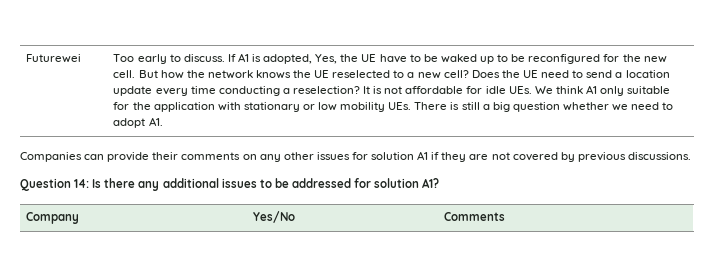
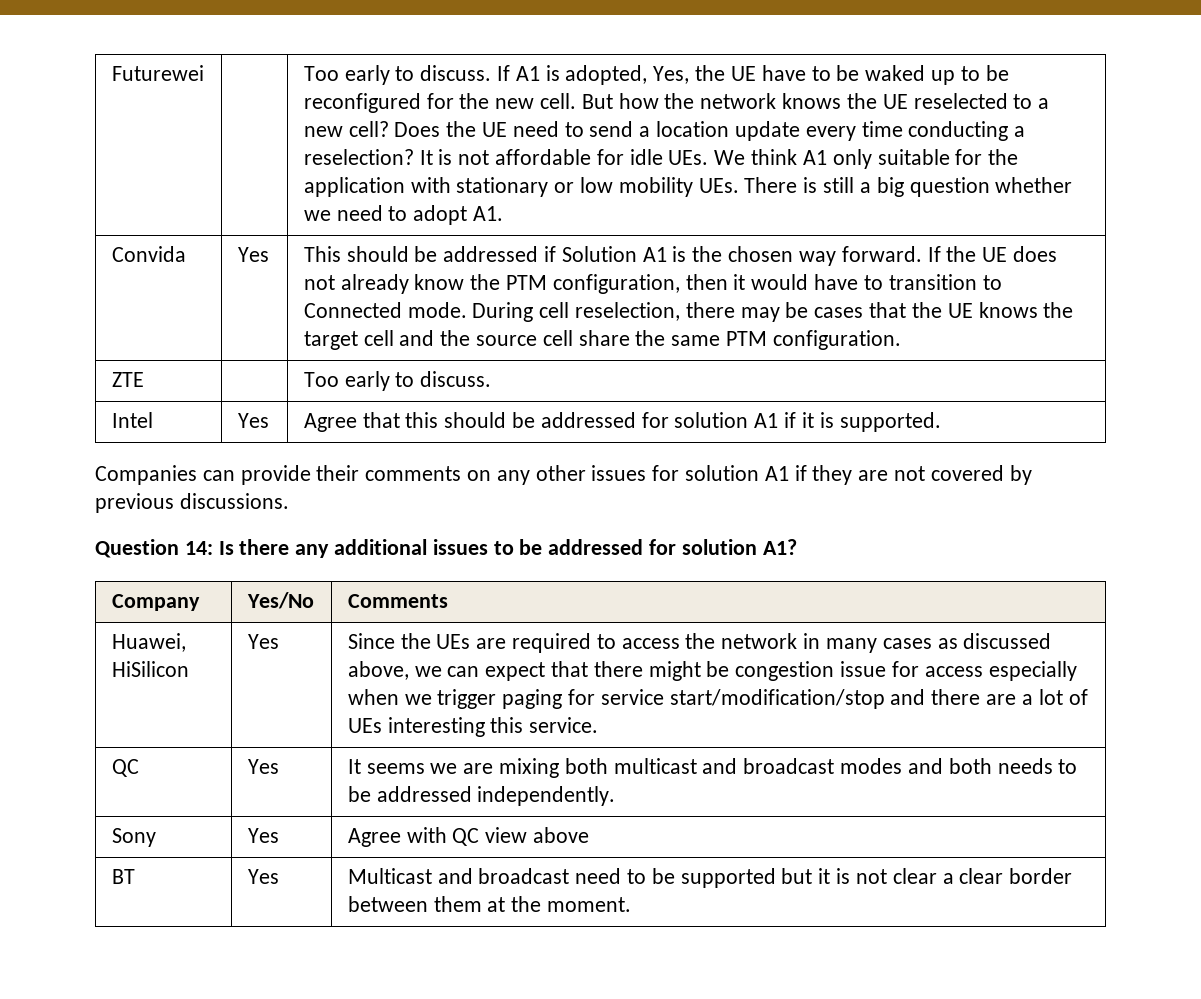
(163, 121) none -> [111,246,186,262] [237,247,269,262] [303,246,1057,266] [303,274,1002,294] [303,302,1074,322] [303,330,901,350] [111,372,144,387] [303,371,492,391] [111,412,153,428] [237,413,269,428] [303,412,941,432] // Convida | Yes | This should be addressed if Solution A1 is the chosen way forward. If the UE does not already know the PTM configuration, then it would have to transition to Connected mode. During cell reselection, there may be cases that the UE knows the target cell and the source cell share the same PTM configuration. // ZTE | | Too early to discuss. // Intel | Yes | Agree that this should be addressed for solution A1 if it is supported.
(506, 216) none -> [111,633,186,652] [111,661,189,677] [247,634,279,649] [347,633,1052,653] [347,661,1077,681] [347,689,1088,709] [347,717,599,737] [111,759,139,777] [247,759,279,774] [347,758,1078,778] [347,786,616,806] [111,828,156,847] [247,828,279,843] [347,827,590,847] [111,869,135,884] [247,869,279,884] [347,868,1073,888] [347,896,632,912] // Huawei, HiSilicon | Yes | Since the UEs are required to access the network in many cases as discussed above, we can expect that there might be congestion issue for access especially when we trigger paging for service start/modification/stop and there are a lot of UEs interesting this service. // QC | Yes | It seems we are mixing both multicast and broadcast modes and both needs to be addressed independently. // Sony | Yes | Agree with QC view above // BT | Yes | Multicast and broadcast need to be supported but it is not clear a clear border between them at the moment.

